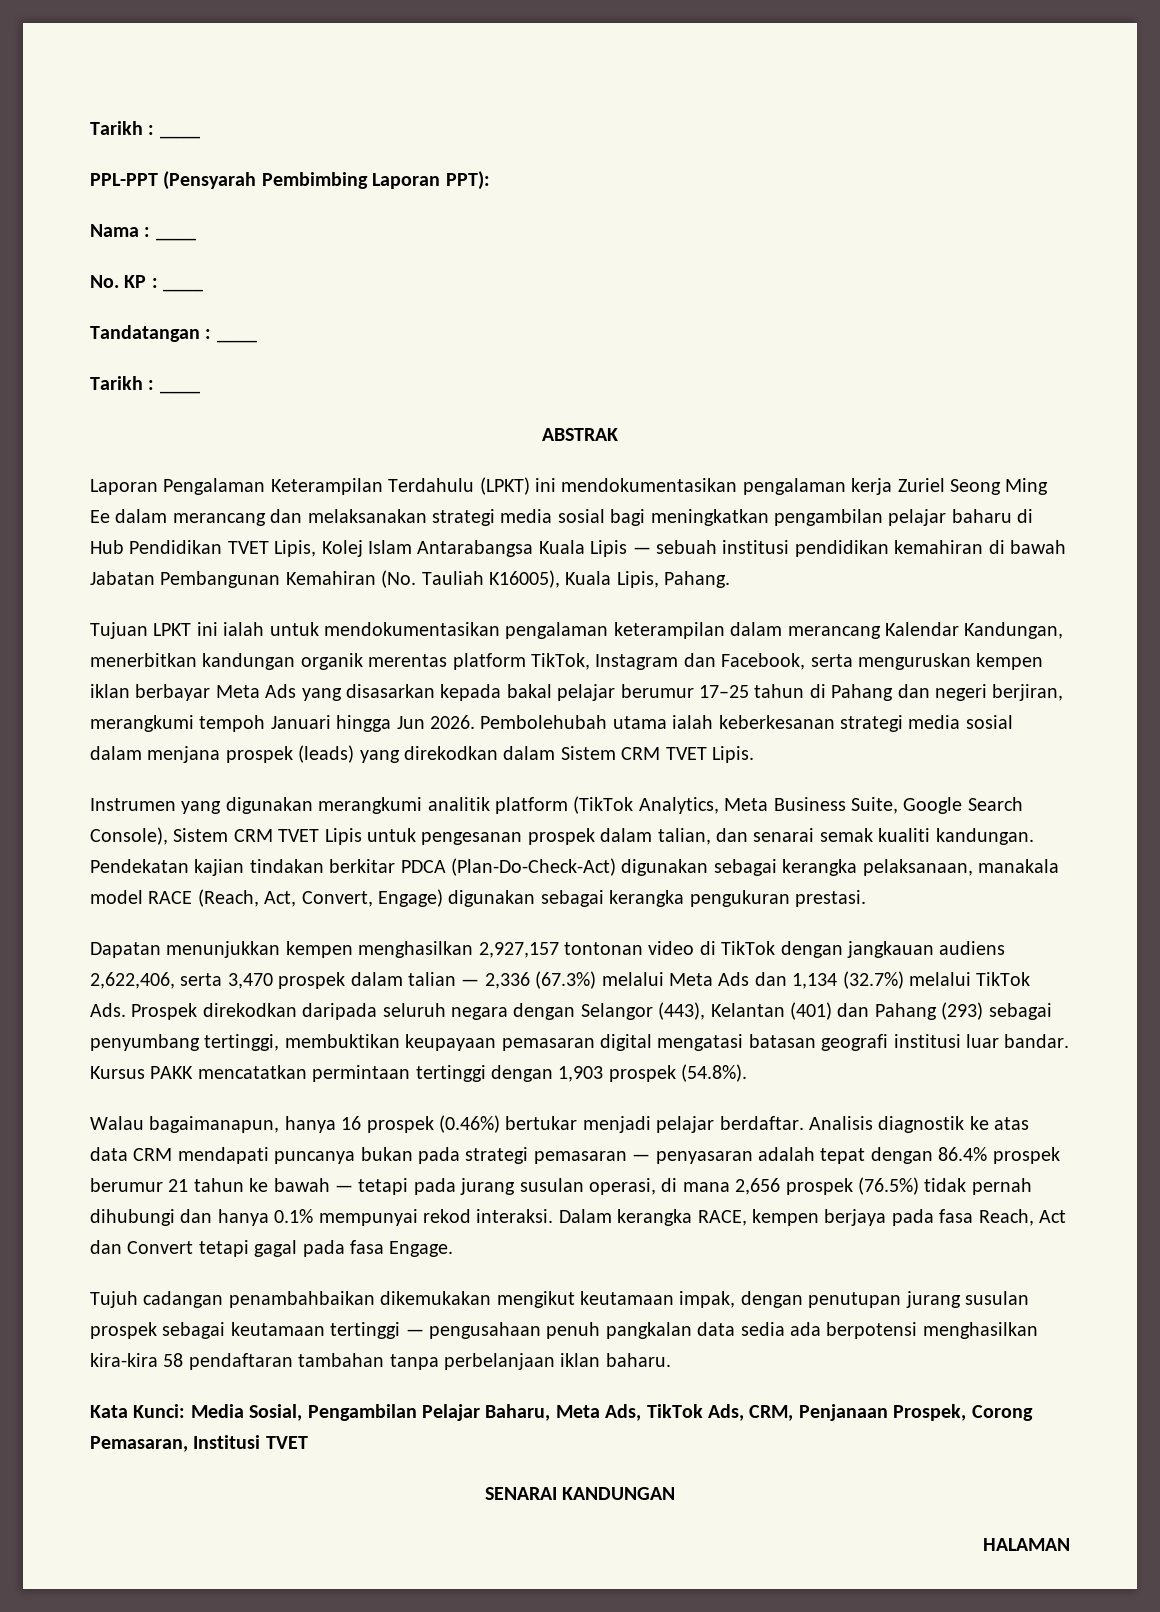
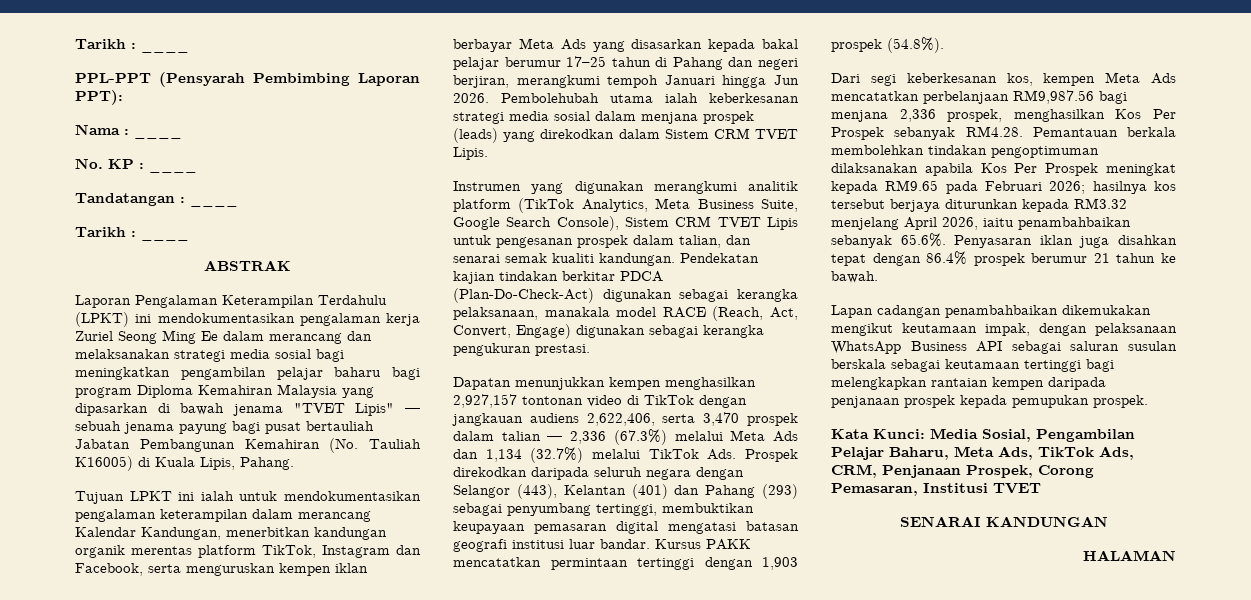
[1017,509,1034,523] [90,540,1066,557] di Hub Pendidikan TVET Lipis, Kolej Islam Antarabangsa Kuala Lipis — sebuah institusi pendidikan kemahiran di bawah -> [392,367,420,380] [75,384,374,398] [75,403,420,416] [75,421,374,434] bagi program Diploma Kemahiran Malaysia yang dipasarkan di bawah jenama "TVET Lipis" — sebuah jenama payung bagi pusat bertauliah
[488,570,560,588] K16005), -> [75,456,150,471] K16005) di
[90,1115,1030,1133] [90,1147,815,1164] Walau bagaimanapun, hanya 16 prospek (0.46%) bertukar menjadi pelajar berdaftar. Analisis diagnostik ke atas data CRM mendapati puncanya bukan pada strategi pemasaran — penyasaran adalah -> [831,72,1176,86] [831,90,1127,104] [831,109,1176,122] [831,126,1176,140] [831,145,1099,158] [831,163,1176,176] [831,180,1176,194] [831,198,1127,212] [831,217,1131,230] [831,233,1177,248] Dari segi keberkesanan kos, kempen Meta Ads mencatatkan perbelanjaan RM9,987.56 bagi menjana 2,336 prospek, menghasilkan Kos Per Prospek sebanyak RM4.28. Pemantauan berkala membolehkan tindakan pengoptimuman dilaksanakan apabila Kos Per Prospek meningkat kepada RM9.65 pada Februari 2026; hasilnya kos tersebut berjaya diturunkan kepada RM3.32 menjelang April 2026, iaitu penambahbaikan sebanyak 65.6%. Penyasaran iklan juga disahkan
[273,1177,1032,1195] [90,1209,1066,1226] [90,1240,454,1257] [90,1291,138,1308] bawah — tetapi pada jurang susulan operasi, di mana 2,656 prospek (76.5%) tidak pernah dihubungi dan hanya 0.1% mempunyai rekod interaksi. Dalam kerangka RACE, kempen berjaya pada fasa Reach, Act dan Convert tetapi gagal pada fasa Engage. // Tujuh -> [831,271,878,283] [831,305,873,318] bawah. // Lapan
[808,1291,1029,1308] [90,1322,1038,1339] [90,1353,671,1370] penutupan jurang susulan prospek sebagai keutamaan tertinggi — pengusahaan penuh pangkalan data sedia ada berpotensi menghasilkan kira-kira 58 pendaftaran tambahan tanpa perbelanjaan iklan baharu. -> [1095,323,1177,336] [831,341,1177,354] [831,359,1114,372] [831,377,1106,390] [831,395,1148,408] pelaksanaan WhatsApp Business API sebagai saluran susulan berskala sebagai keutamaan tertinggi bagi melengkapkan rantaian kempen daripada penjanaan prospek kepada pemupukan prospek.

